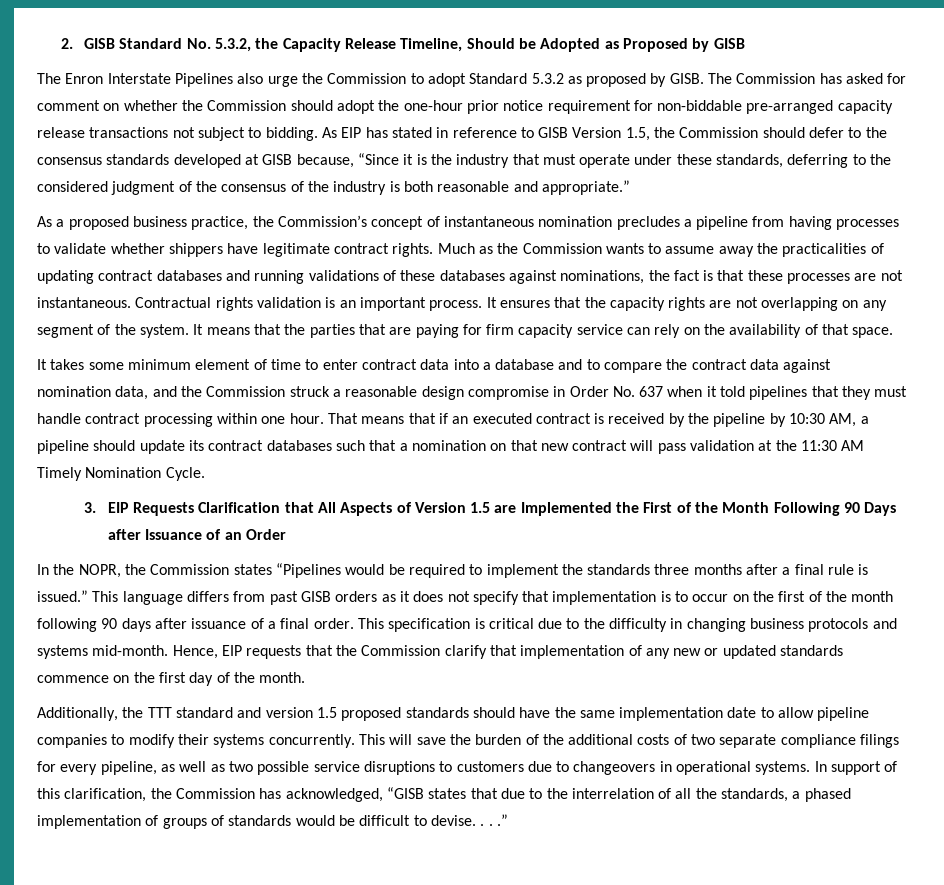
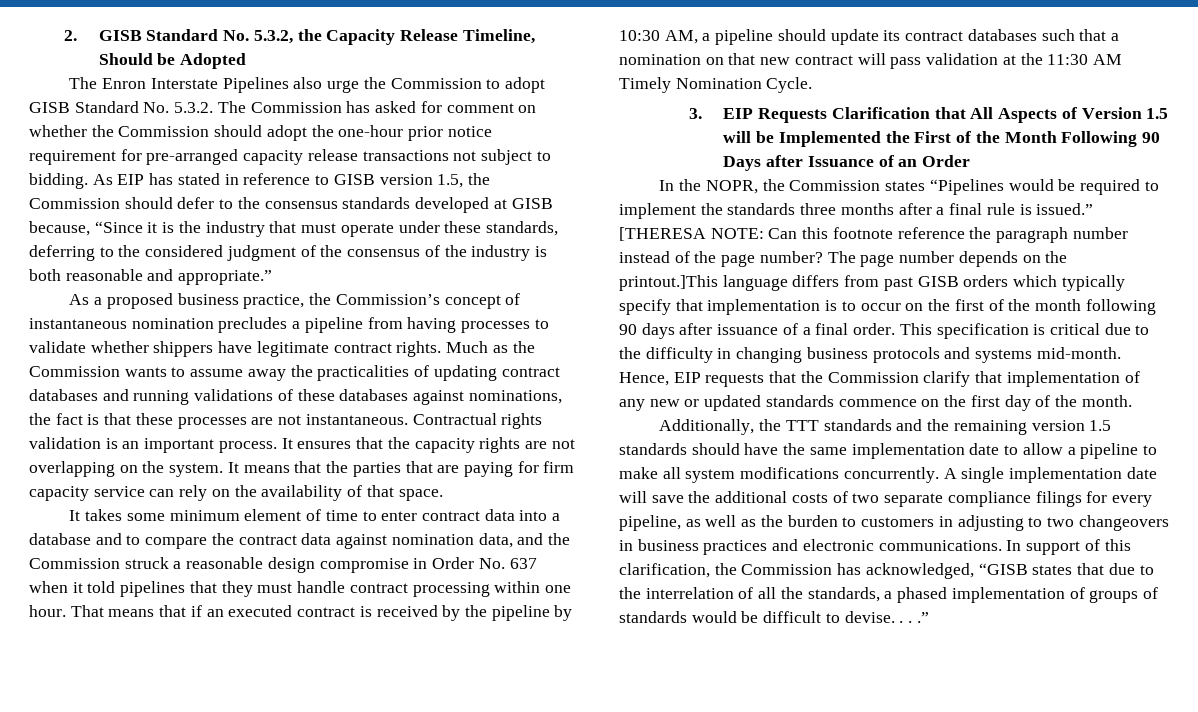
[604,38,745,52] as Proposed by GISB -> (247, 61) none
[469,73,704,87] Standard 5.3.2 as proposed by GISB. -> [29,101,214,113] GISB Standard No. 5.3.2.
[657,100,743,111] non-biddable -> (142, 155) none
[572,127,622,138] Version -> [379,174,433,185] version
[862,300,887,311] [37,324,111,338] any segment of -> (138, 469) none
[494,505,517,513] are -> [723,131,775,143] will be
[92,591,119,602] This -> [619,227,1128,243] [619,251,1068,267] [619,275,718,291] [THERESA NOTE: Can this footnote reference the paragraph number instead of the page number? The page number depends on the printout.]This
[381,591,470,602] as it does not -> [1013,275,1125,291] which typically
[175,707,262,718] standard and -> [823,419,1027,435] standards and the remaining
[341,707,402,721] proposed -> (1112, 425) none
[817,707,870,721] [37,734,539,748] pipeline companies to modify their systems concurrently. This will save the burden of -> [1067,443,1157,459] [619,467,1157,483] [619,491,684,503] a pipeline to make all system modifications concurrently. A single implementation date will save
[228,761,811,775] two possible service disruptions to customers due to changeovers in operational systems. -> [760,515,1169,531] [619,539,1002,555] the burden to customers in adjusting to two changeovers in business practices and electronic communications.

